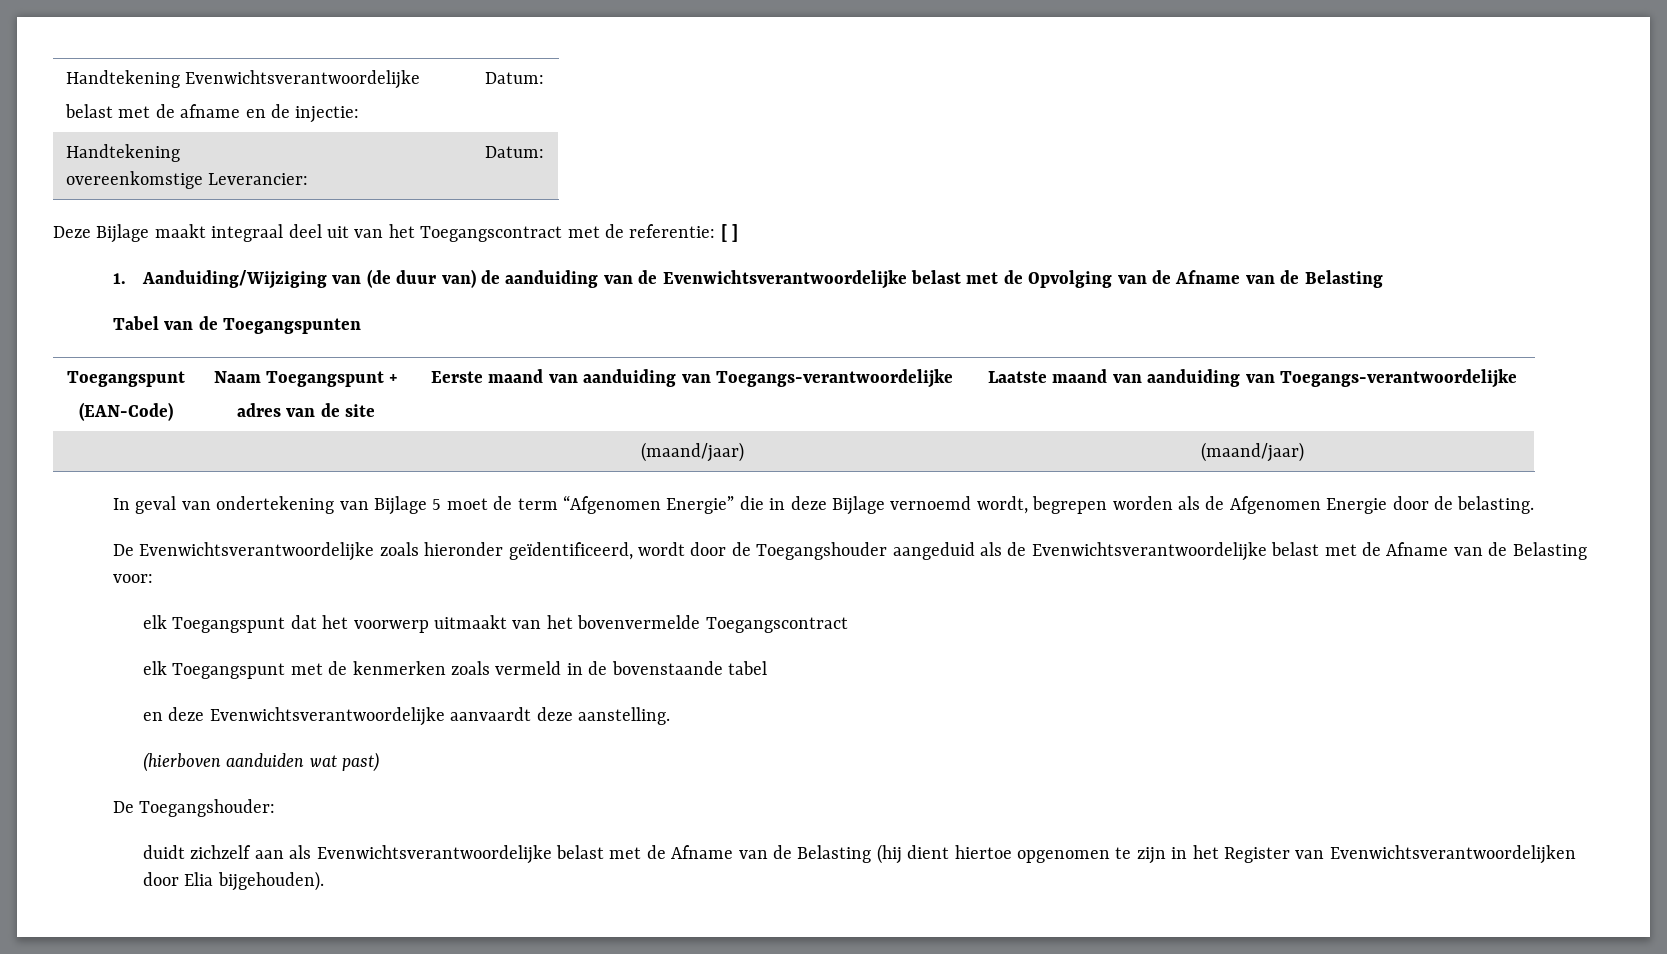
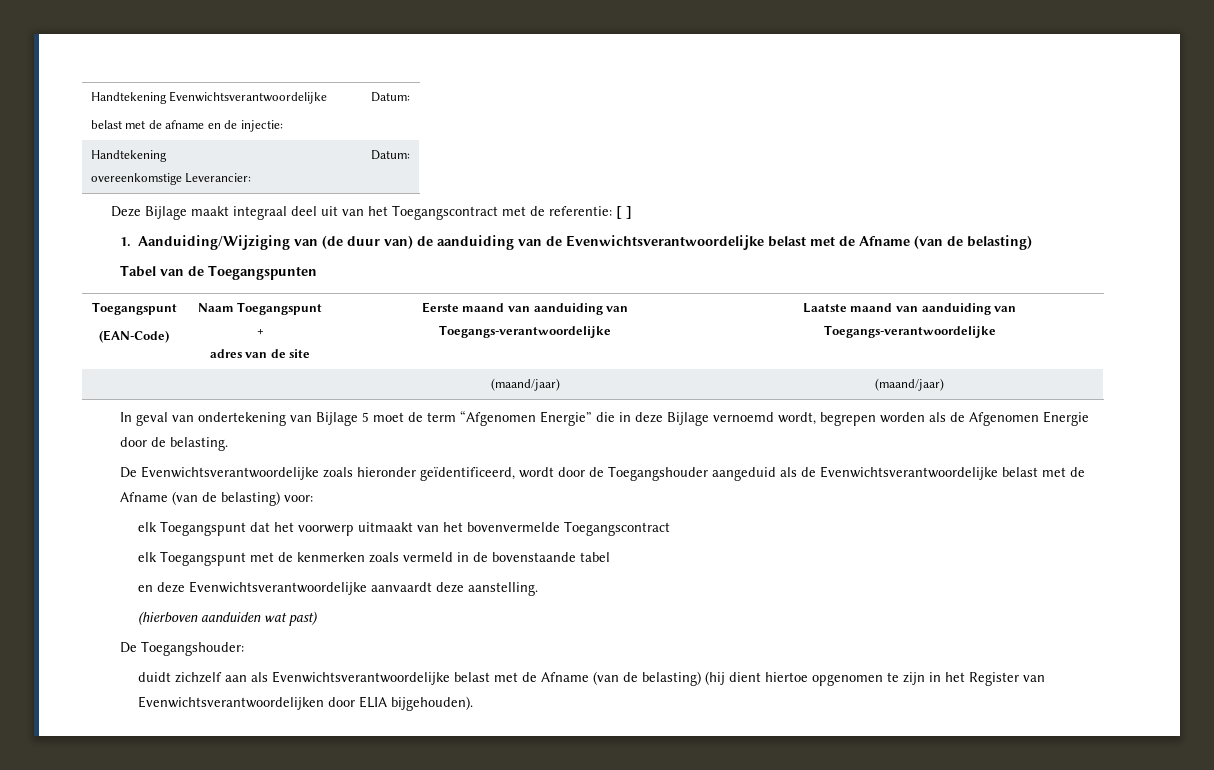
[1028,270,1383,288] Opvolging van de Afname van de Belasting -> [859,235,1033,250] Afname (van de belasting)
[1453,542,1587,560] van de Belasting -> [171,491,280,506] (van de belasting)
[738,845,872,863] van de Belasting -> [593,671,702,686] (van de belasting)
[184,872,214,886] Elia -> [359,696,388,708] ELIA

